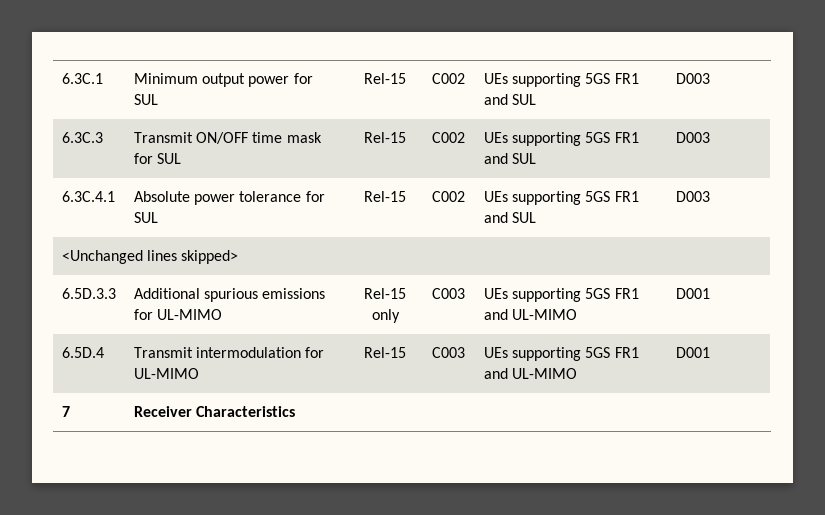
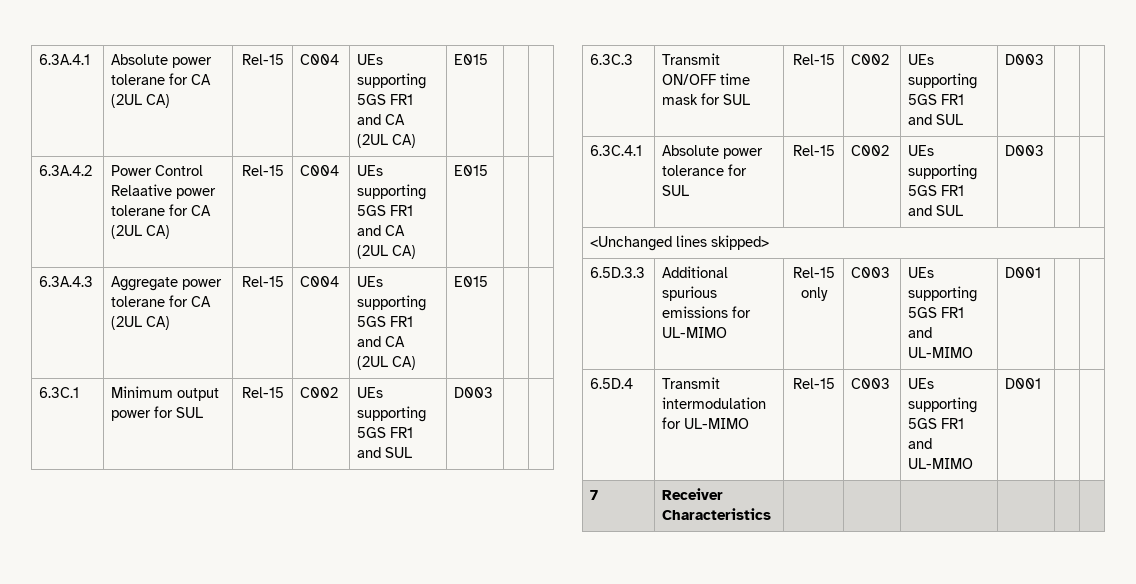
(61, 78) none -> [39,54,91,65] [111,54,213,68] [111,73,212,85] [111,94,171,108] [241,54,284,65] [300,54,340,65] [357,54,384,65] [357,73,427,89] [357,94,414,105] [357,114,406,125] [357,134,417,148] [454,54,489,65] [39,165,93,176] [111,165,204,176] [111,184,217,199] [111,204,212,216] [111,225,171,239] [241,165,284,176] [300,165,340,176] [357,165,384,176] [357,184,427,200] [357,205,414,216] [357,225,406,236] [357,245,417,259] [454,165,489,176] [39,276,94,287] [111,276,223,291] [111,295,212,307] [111,316,171,330] [241,276,284,287] [300,276,340,287] [357,276,384,287] [357,295,427,311] [357,316,414,327] [357,336,406,347] [357,356,417,370] [454,276,489,287] 6.3A.4.1 | Absolute power tolerane for CA (2UL CA) | Rel-15 | C004 | UEs supporting 5GS FR1 and CA (2UL CA) | E015 | | // 6.3A.4.2 | Power Control Relaative power tolerane for CA (2UL CA) | Rel-15 | C004 | UEs supporting 5GS FR1 and CA (2UL CA) | E015 | | // 6.3A.4.3 | Aggregate power tolerane for CA (2UL CA) | Rel-15 | C004 | UEs supporting 5GS FR1 and CA (2UL CA) | E015 | | //

